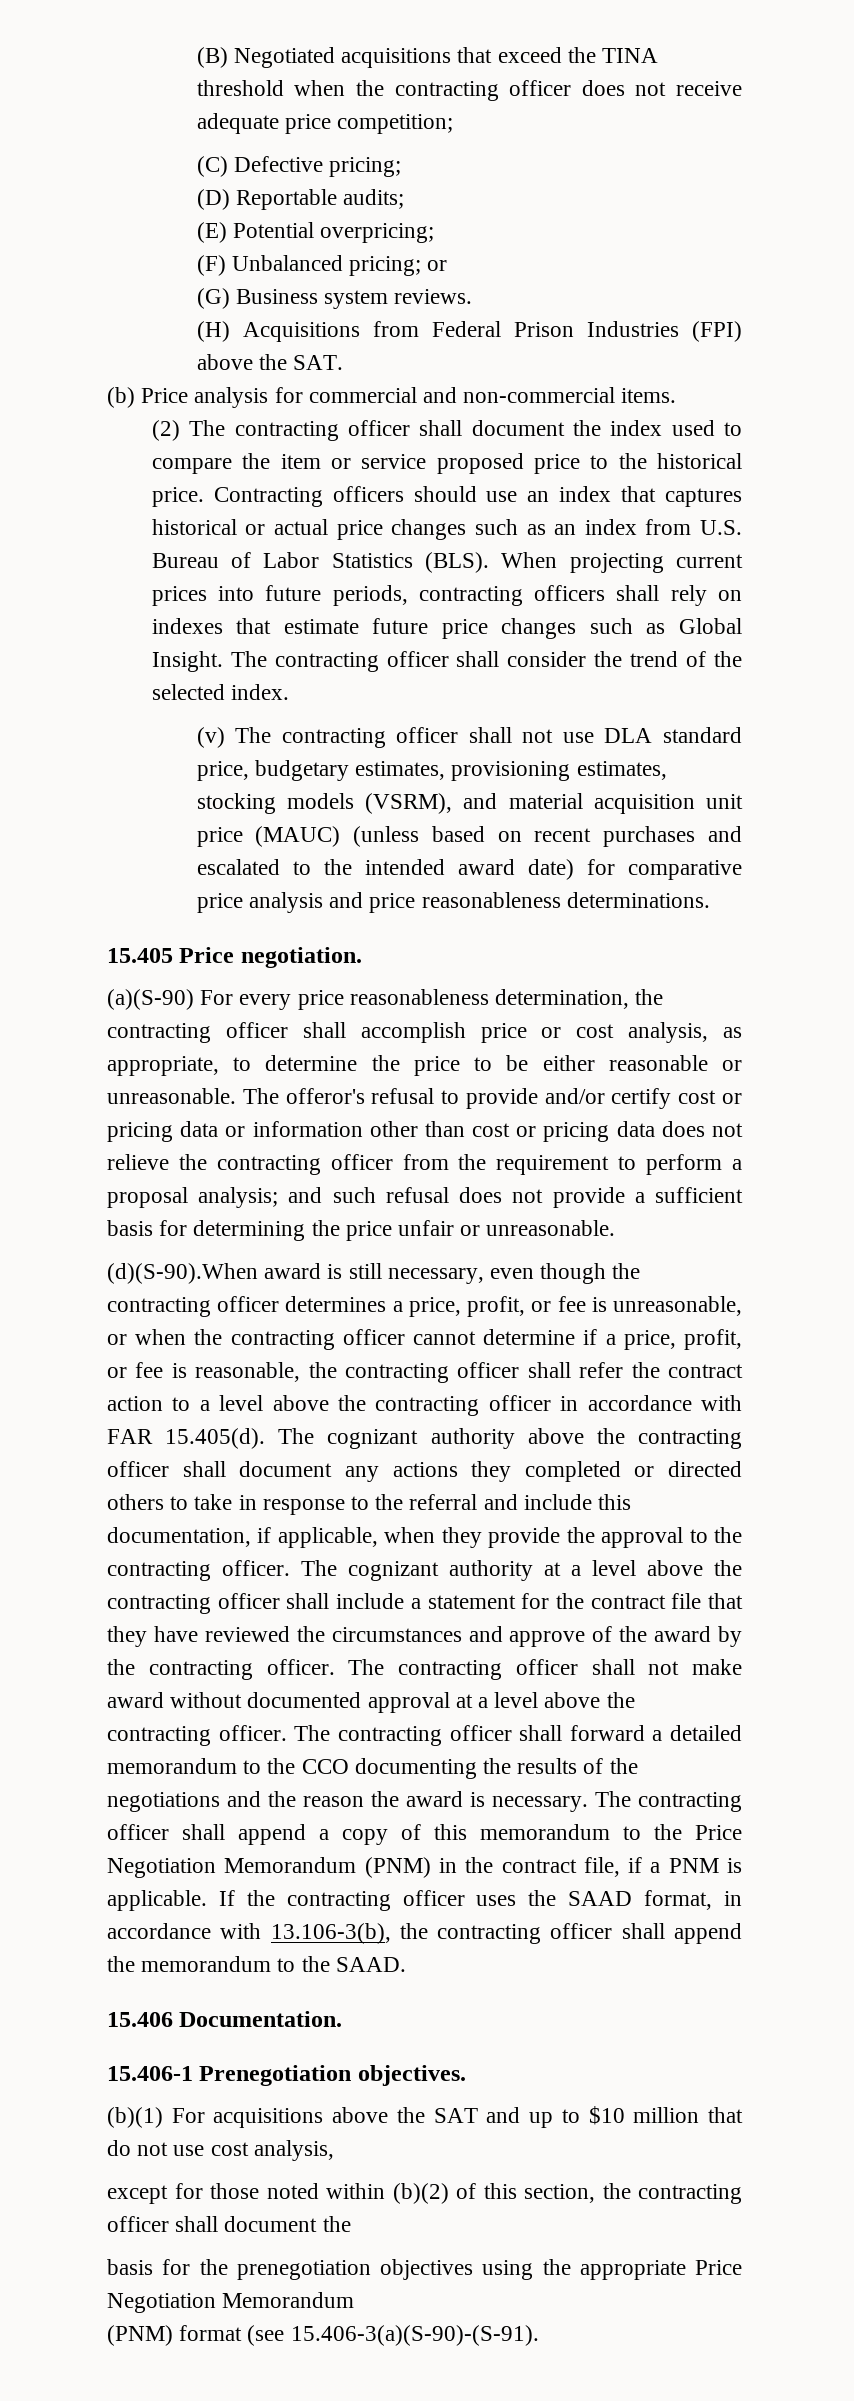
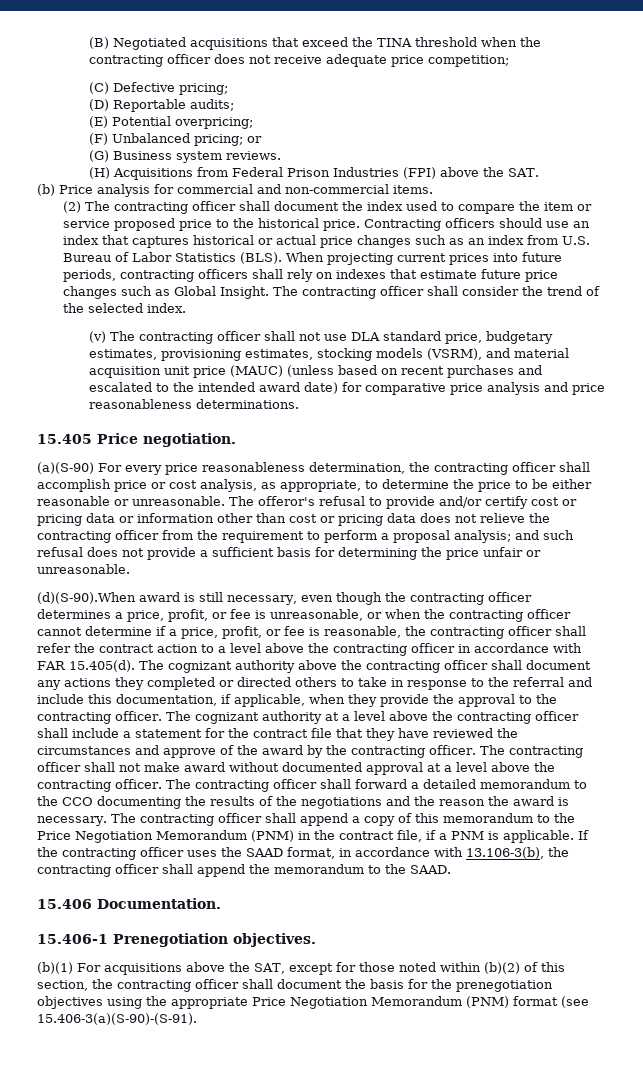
[433,2106,744,2128] [107,2140,334,2161] SAT and up to $10 million that do not use cost analysis, // -> [254,963,285,974] SAT,
(351, 2224) // -> (366, 984) none
(355, 2300) // -> (462, 1001) none

